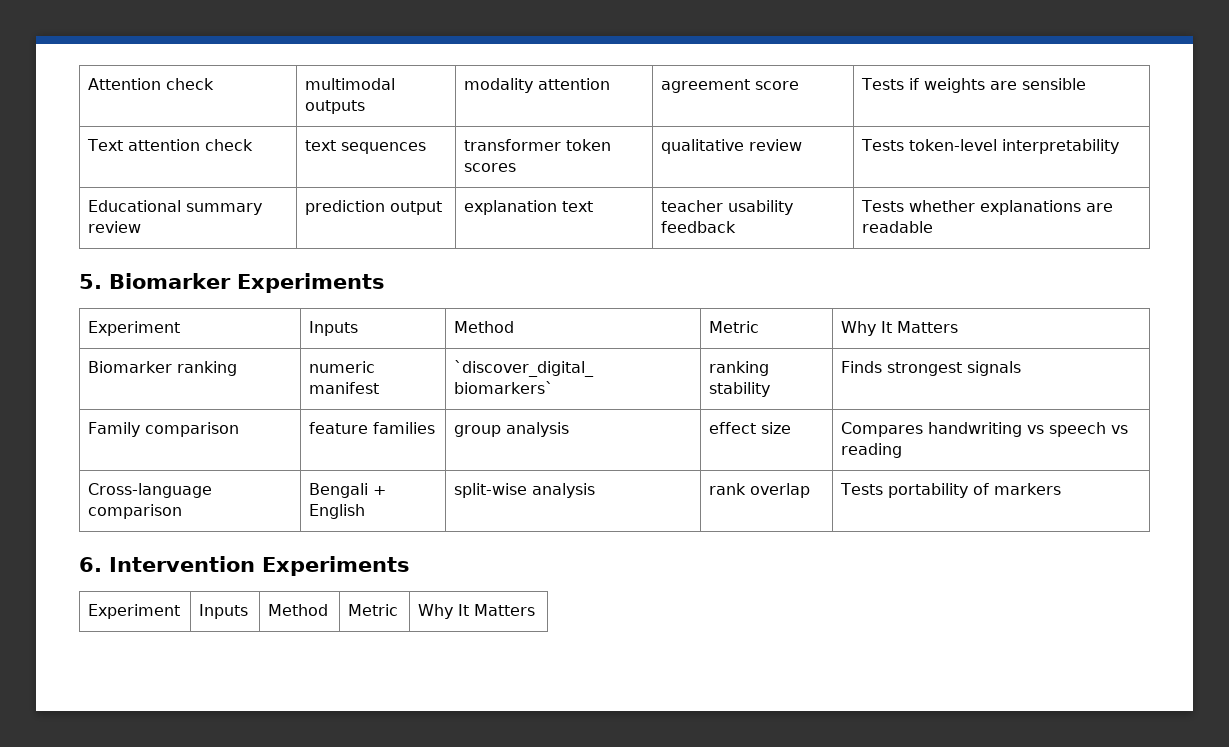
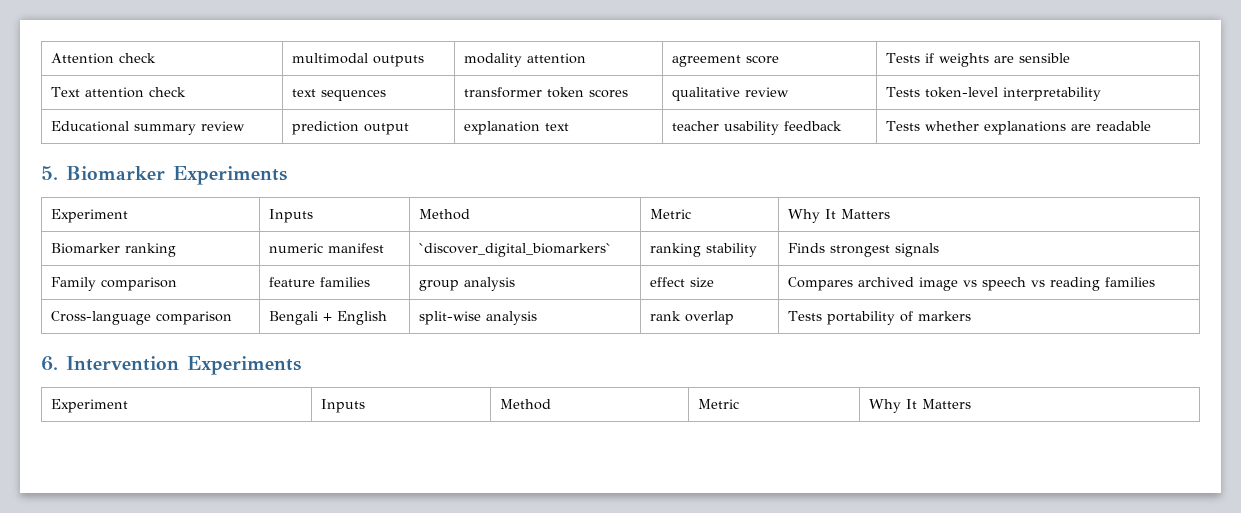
[928,422,1023,437] handwriting -> [857,277,958,291] archived image
(903, 450) none -> [1104,277,1155,287] families

